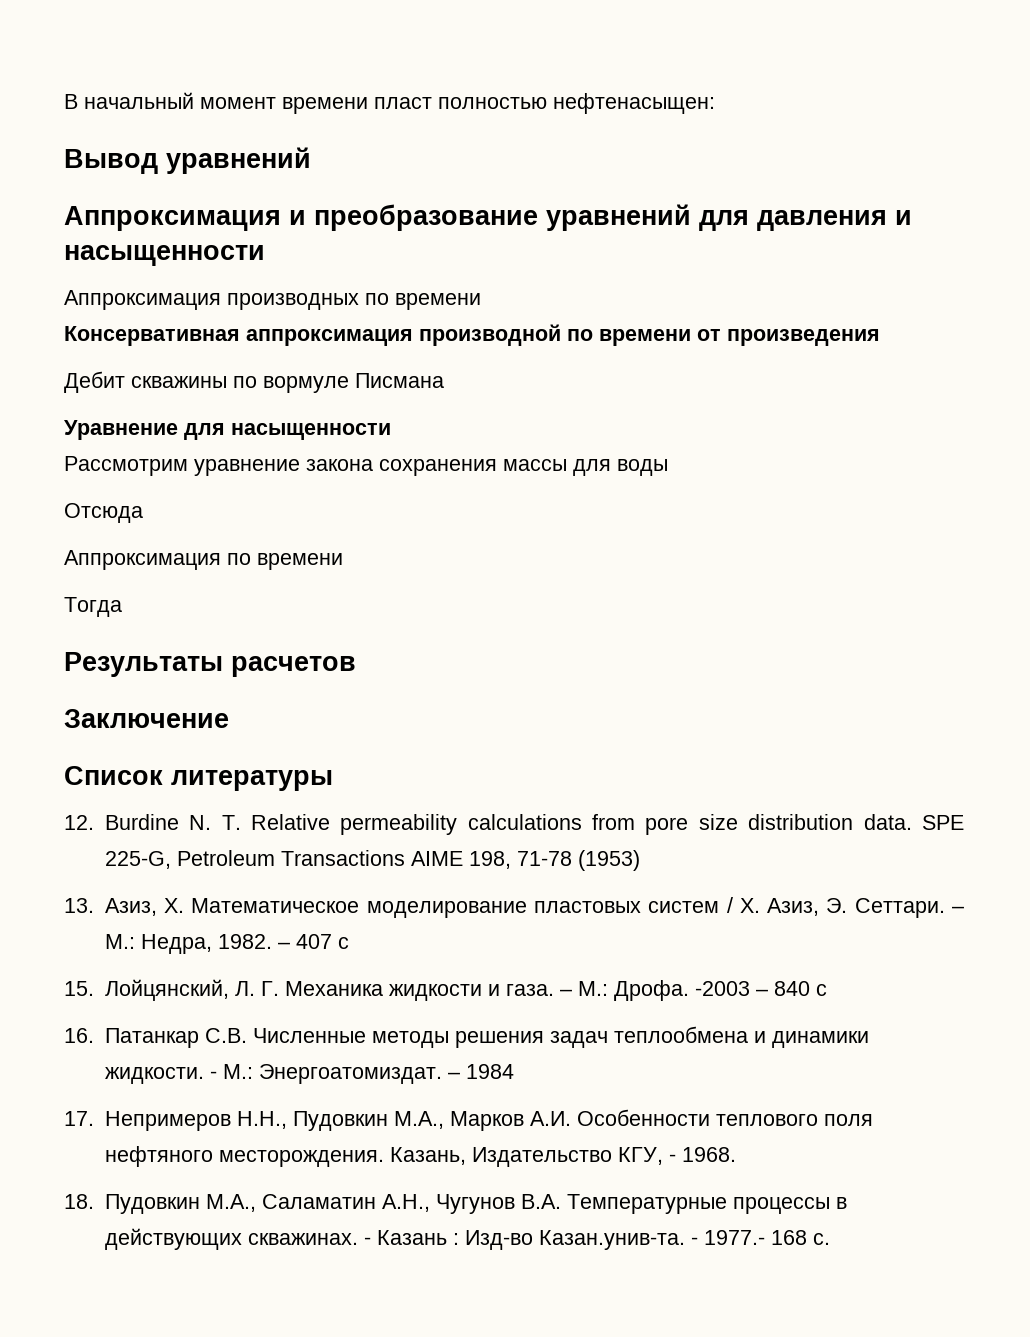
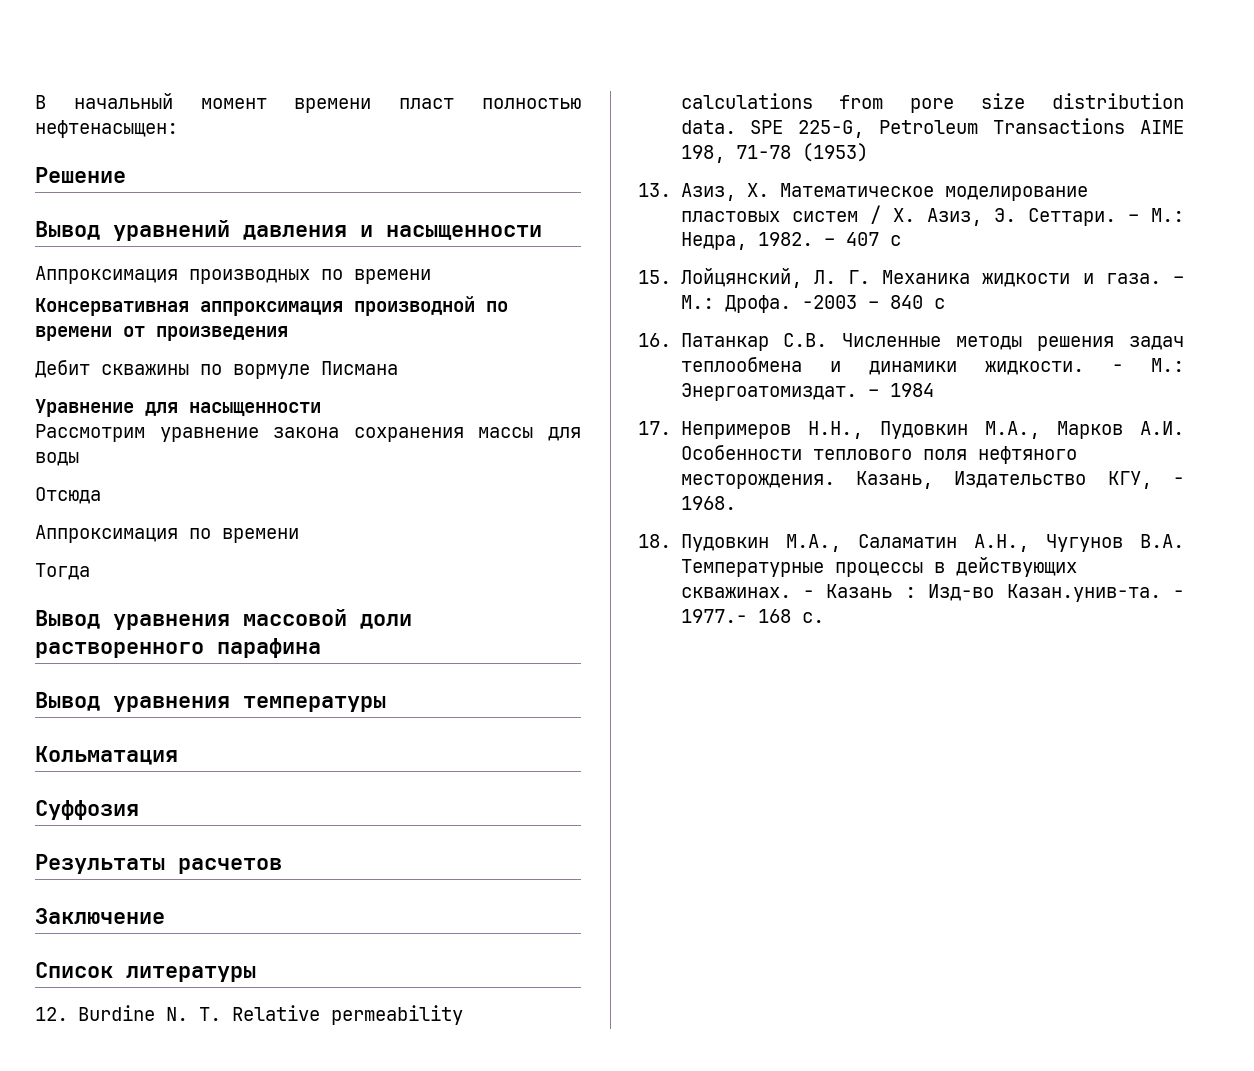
(715, 103) none -> [35,167,126,183] // Решение
[64,204,749,231] // Аппроксимация и преобразование уравнений для -> (230, 230) none
(122, 607) none -> [35,609,412,630] [35,638,321,658] [35,692,386,712] [35,746,178,765] [35,800,139,820] // Вывод уравнения массовой доли растворенного парафина // Вывод уравнения температуры // Кольматация // Суффозия

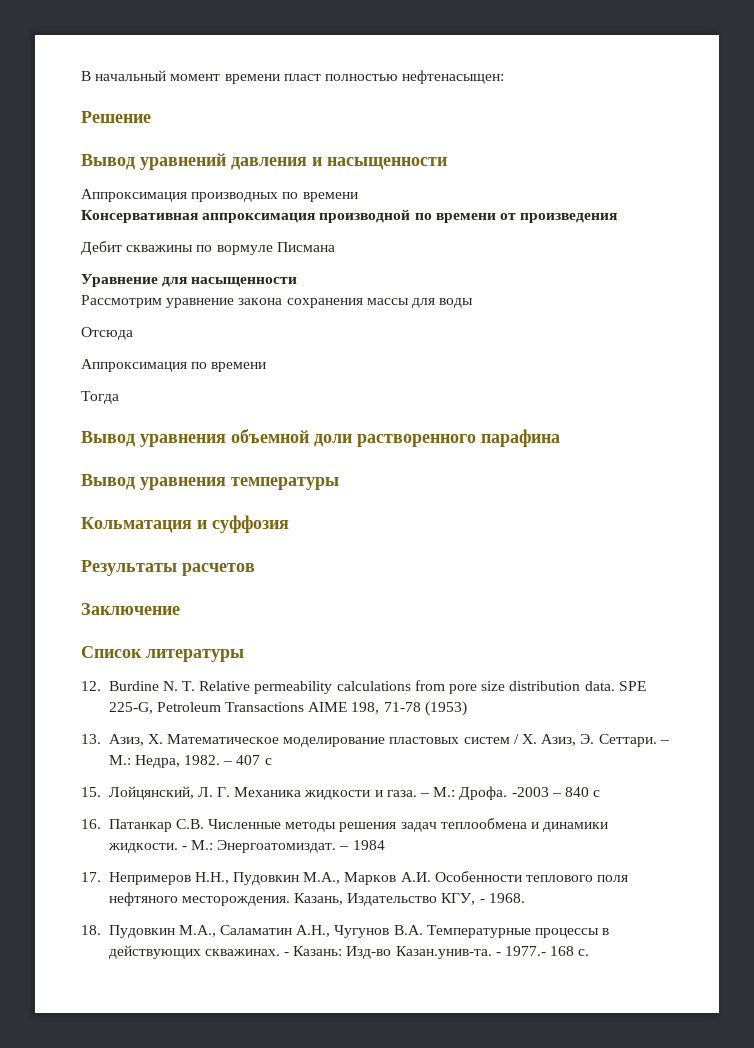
[243,609,347,626] массовой -> [231,429,309,443] объемной
[35,800,139,820] // Суффозия -> [197,515,289,533] и суффозия
[826,584,916,598] Казань : -> [293,946,343,956] Казань:

